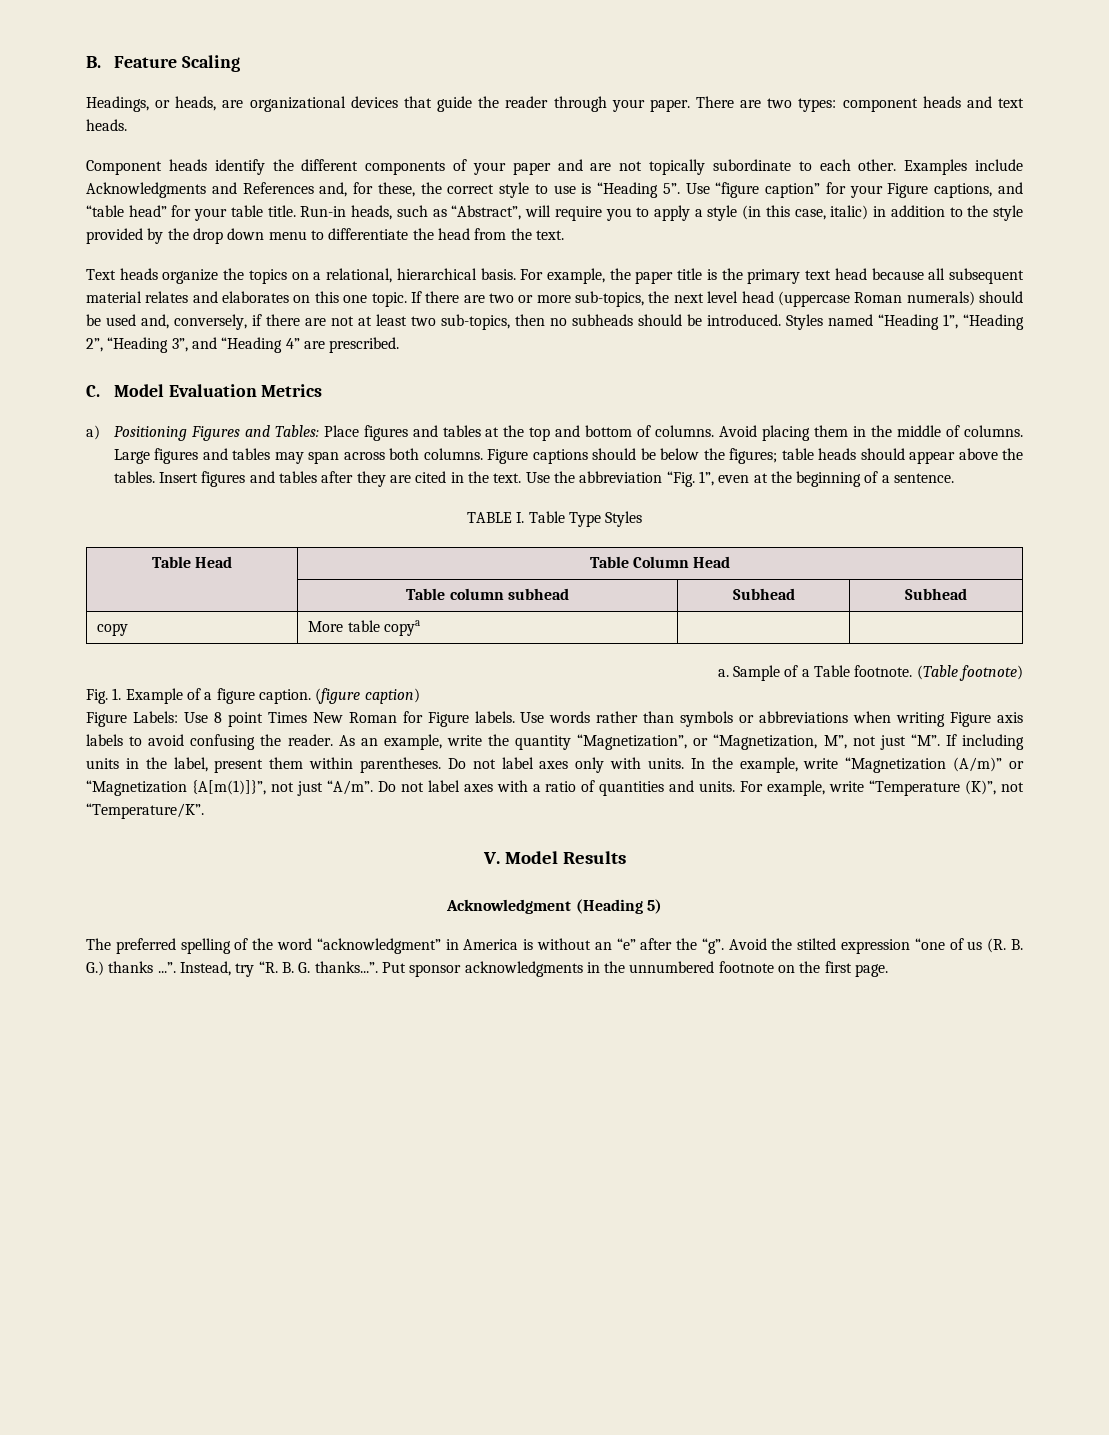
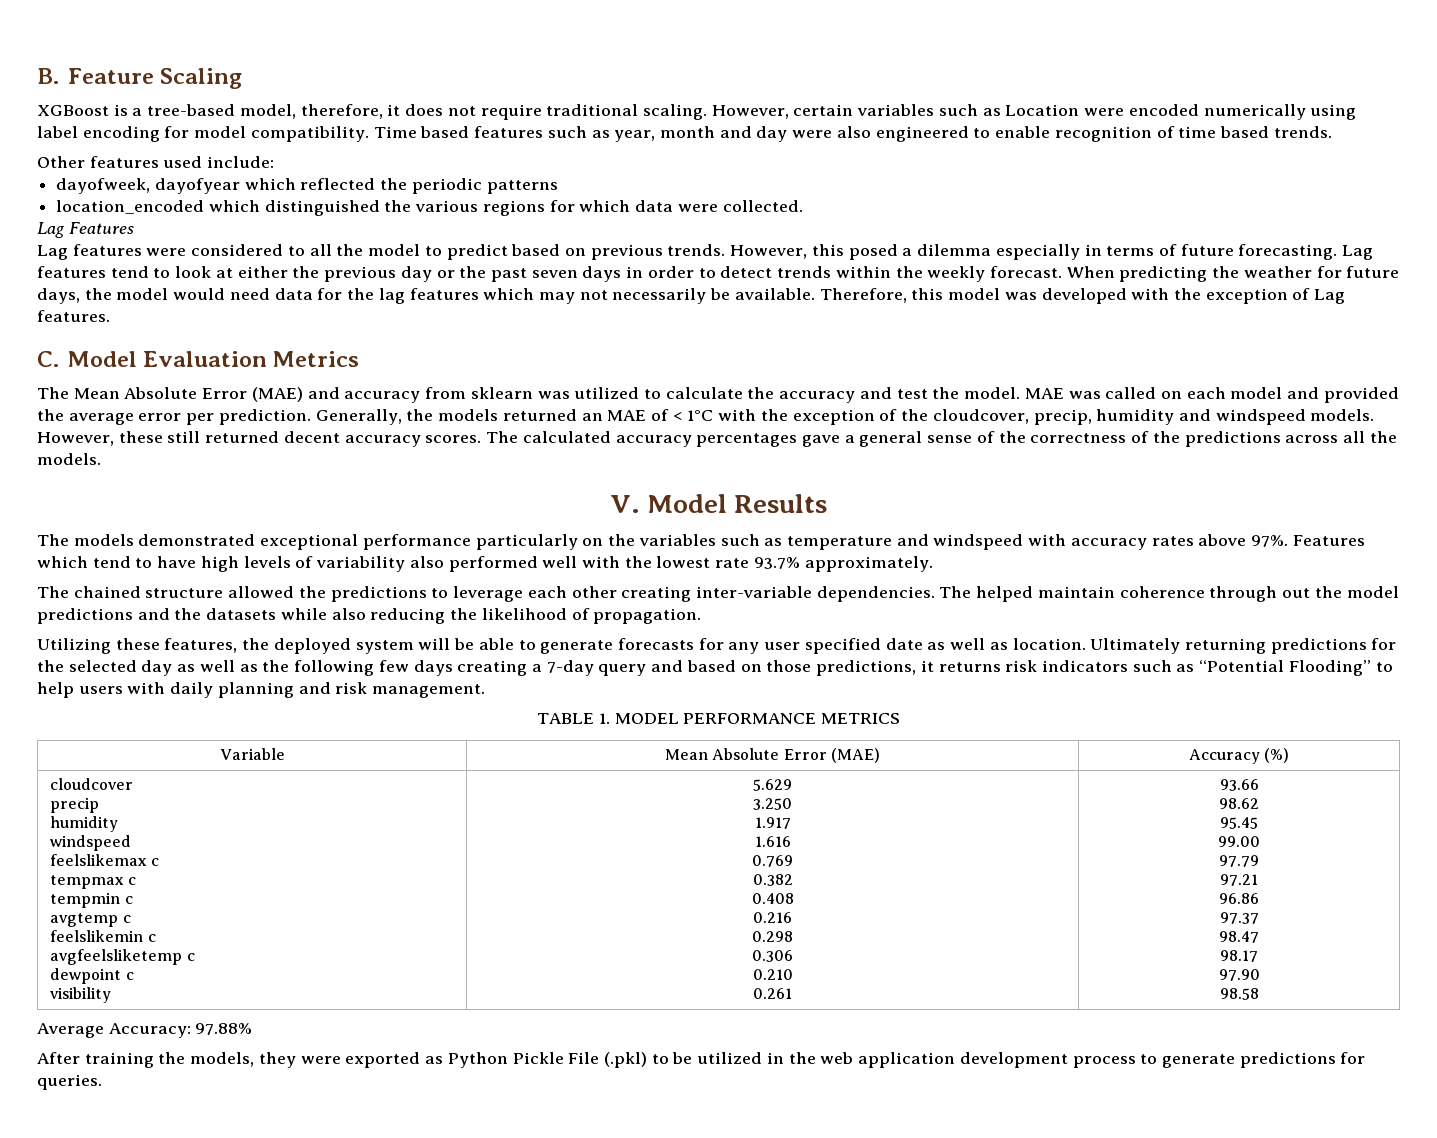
[86,96,1024,112] [86,119,127,131] [86,159,1024,175] [86,182,1024,198] [86,205,1024,221] [86,228,564,244] [86,268,1025,284] [86,291,1024,307] [86,314,1024,330] [86,337,400,353] [86,384,323,397] [86,425,1023,441] [113,448,1024,464] [113,471,955,487] [466,511,643,527] [151,556,233,568] [589,556,731,568] [406,588,569,600] [732,588,795,600] [904,588,967,600] [97,623,129,636] [308,620,421,636] [717,665,1024,681] [86,688,420,704] [86,711,1024,727] [86,734,1025,750] [86,757,1024,773] [86,780,1025,796] [86,803,204,819] [482,851,626,864] [446,899,662,914] [86,938,1023,954] [86,961,889,977] Headings, or heads, are organizational devices that guide the reader through your paper. There are two types: component heads and text heads. // Component heads identify the different components of your paper and are not topically subordinate to each other. Examples include Acknowledgments and References and, for these, the correct style to use is “Heading 5”. Use “figure caption” for your Figure captions, and “table head” for your table title. Run-in heads, such as “Abstract”, will require you to apply a style (in this case, italic) in addition to the style provided by the drop down menu to differentiate the head from the text. // Text heads organize the topics on a relational, hierarchical basis. For example, the paper title is the primary text head because all subsequent material relates and elaborates on this one topic. If there are two or more sub-topics, the next level head (uppercase Roman numerals) should be used and, conversely, if there are not at least two sub-topics, then no subheads should be introduced. Styles named “Heading 1”, “Heading 2”, “Heading 3”, and “Heading 4” are prescribed. // C. Model Evaluation Metrics // a) Positioning Figures and Tables: Place figures and tables at the top and bottom of columns. Avoid placing them in the middle of columns. Large figures and tables may span across both columns. Figure captions should be below the figures; table heads should appear above the tables. Insert figures and tables after they are cited in the text. Use the abbreviation “Fig. 1”, even at the beginning of a sentence. // TABLE I. Table Type Styles // Table Head | Table Column Head // | Table column subhead | Subhead | Subhead // copy | More table copya | | // a. Sample of a Table footnote. (Table footnote) // Fig. 1. Example of a figure caption. (figure caption) // Figure Labels: Use 8 point Times New Roman for Figure labels. Use words rather than symbols or abbreviations when writing Figure axis labels to avoid confusing the reader. As an example, write the quantity “Magnetization”, or “Magnetization, M”, not just “M”. If including units in the label, present them within parentheses. Do not label axes only with units. In the example, write “Magnetization (A/m)” or “Magnetization {A[m(1)]}”, not just “A/m”. Do not label axes with a ratio of quantities and units. For example, write “Temperature (K)”, not “Temperature/K”. // V. Model Results // Acknowledgment (Heading 5) // The preferred spelling of the word “acknowledgment” in America is without an “e” after the “g”. Avoid the stilted expression “one of us (R. B. G.) thanks ...”. Instead, try “R. B. G. thanks...”. Put sponsor acknowledgments in the unnumbered footnote on the first page. -> [37,104,1357,120] [37,126,1332,142] [37,156,275,168] [56,178,558,194] [56,200,803,216] [37,222,134,238] [37,244,1374,260] [37,266,1400,282] [37,288,1346,304] [37,310,110,322] [37,351,360,367] [37,387,1399,403] [37,409,1375,425] [37,431,1397,447] [37,453,101,465] [609,494,828,513] [37,534,1365,550] [37,556,933,572] [37,586,1399,602] [37,608,702,624] [37,638,1397,654] [37,660,1393,676] [37,682,486,698] [537,713,900,724] [219,748,285,760] [665,748,880,763] [1188,748,1290,764] [50,778,134,790] [50,797,100,813] [50,816,119,832] [50,835,132,851] [50,854,159,866] [50,875,136,889] [50,892,133,908] [50,913,131,927] [50,930,156,942] [50,949,195,965] [50,968,134,984] [50,987,112,1003] [753,779,793,791] [753,798,793,810] [754,817,791,829] [754,836,791,847] [752,855,794,867] [752,874,793,886] [751,893,794,904] [753,912,793,923] [752,931,794,942] [752,950,794,962] [752,969,793,980] [753,988,793,999] [1219,779,1259,791] [1219,798,1259,809] [1220,817,1258,829] [1218,836,1260,847] [1219,855,1259,867] [1220,874,1258,886] [1219,893,1259,904] [1219,912,1259,924] [1219,931,1259,943] [1220,950,1258,962] [1218,969,1260,981] [1219,988,1259,1000] [37,1023,253,1038] [37,1052,1366,1068] [37,1074,102,1090] XGBoost is a tree-based model, therefore, it does not require traditional scaling. However, certain variables such as Location were encoded numerically using label encoding for model compatibility. Time based features such as year, month and day were also engineered to enable recognition of time based trends. // Other features used include: // dayofweek, dayofyear which reflected the periodic patterns // location_encoded which distinguished the various regions for which data were collected. // Lag Features // Lag features were considered to all the model to predict based on previous trends. However, this posed a dilemma especially in terms of future forecasting. Lag features tend to look at either the previous day or the past seven days in order to detect trends within the weekly forecast. When predicting the weather for future days, the model would need data for the lag features which may not necessarily be available. Therefore, this model was developed with the exception of Lag features. // C. Model Evaluation Metrics // The Mean Absolute Error (MAE) and accuracy from sklearn was utilized to calculate the accuracy and test the model. MAE was called on each model and provided the average error per prediction. Generally, the models returned an MAE of < 1°C with the exception of the cloudcover, precip, humidity and windspeed models. However, these still returned decent accuracy scores. The calculated accuracy percentages gave a general sense of the correctness of the predictions across all the models. // V. Model Results // The models demonstrated exceptional performance particularly on the variables such as temperature and windspeed with accuracy rates above 97%. Features which tend to have high levels of variability also performed well with the lowest rate 93.7% approximately. // The chained structure allowed the predictions to leverage each other creating inter-variable dependencies. The helped maintain coherence through out the model predictions and the datasets while also reducing the likelihood of propagation. // Utilizing these features, the deployed system will be able to generate forecasts for any user specified date as well as location. Ultimately returning predictions for the selected day as well as the following few days creating a 7-day query and based on those predictions, it returns risk indicators such as “Potential Flooding” to help users with daily planning and risk management. // TABLE 1. MODEL PERFORMANCE METRICS // Variable | Mean Absolute Error (MAE) | Accuracy (%) // cloudcover // precip // humidity // windspeed // feelslikemax c // tempmax c // tempmin c // avgtemp c // feelslikemin c // avgfeelsliketemp c // dewpoint c // visibility | 5.629 // 3.250 // 1.917 // 1.616 // 0.769 // 0.382 // 0.408 // 0.216 // 0.298 // 0.306 // 0.210 // 0.261 | 93.66 // 98.62 // 95.45 // 99.00 // 97.79 // 97.21 // 96.86 // 97.37 // 98.47 // 98.17 // 97.90 // 98.58 // Average Accuracy: 97.88% // After training the models, they were exported as Python Pickle File (.pkl) to be utilized in the web application development process to generate predictions for queries.

